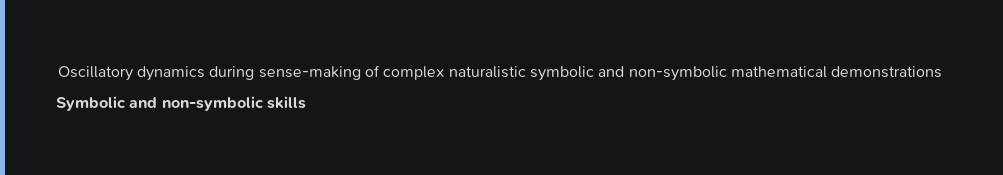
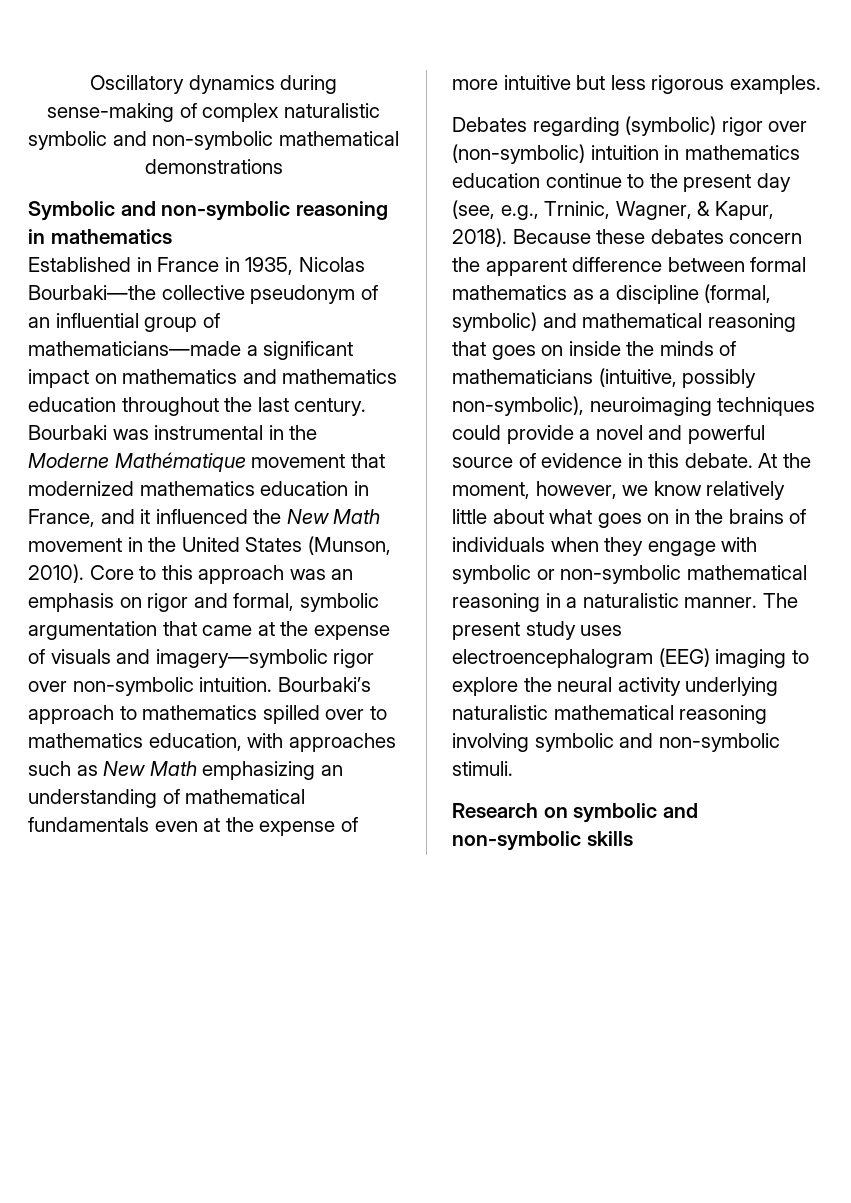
(264, 103) none -> [295,201,388,220] [28,229,172,244] [28,257,365,275] [28,285,378,304] [28,313,220,332] [28,341,354,360] [28,369,398,388] [28,397,367,416] [28,425,318,440] [28,452,385,472] [28,481,369,496] [28,509,381,527] [28,536,391,555] [28,564,354,584] [28,593,379,612] [28,621,390,640] [28,649,375,668] [28,677,371,696] [28,705,387,724] [28,733,396,752] [28,761,343,780] [28,789,306,808] [28,817,358,836] [452,75,821,94] [452,116,808,136] [452,144,800,164] [452,173,791,192] [452,200,774,220] [452,228,803,247] [452,257,807,276] [452,284,772,304] [452,312,796,332] [452,341,737,360] [452,368,757,388] [452,396,816,416] [452,425,765,444] [452,453,811,468] [452,481,786,500] [452,509,807,528] [452,537,758,556] [452,565,807,584] [452,593,798,612] [452,621,623,640] [452,648,809,668] [452,677,779,696] [452,705,768,724] [452,733,780,752] [452,761,513,776] [452,803,698,823] [452,831,581,851] reasoning in mathematics // Established in France in 1935, Nicolas Bourbaki—the collective pseudonym of an influential group of mathematicians—made a significant impact on mathematics and mathematics education throughout the last century. Bourbaki was instrumental in the Moderne Mathématique movement that modernized mathematics education in France, and it influenced the New Math movement in the United States (Munson, 2010). Core to this approach was an emphasis on rigor and formal, symbolic argumentation that came at the expense of visuals and imagery—symbolic rigor over non-symbolic intuition. Bourbaki’s approach to mathematics spilled over to mathematics education, with approaches such as New Math emphasizing an understanding of mathematical fundamentals even at the expense of more intuitive but less rigorous examples. // Debates regarding (symbolic) rigor over (non-symbolic) intuition in mathematics education continue to the present day (see, e.g., Trninic, Wagner, & Kapur, 2018). Because these debates concern the apparent difference between formal mathematics as a discipline (formal, symbolic) and mathematical reasoning that goes on inside the minds of mathematicians (intuitive, possibly non-symbolic), neuroimaging techniques could provide a novel and powerful source of evidence in this debate. At the moment, however, we know relatively little about what goes on in the brains of individuals when they engage with symbolic or non-symbolic mathematical reasoning in a naturalistic manner. The present study uses electroencephalogram (EEG) imaging to explore the neural activity underlying naturalistic mathematical reasoning involving symbolic and non-symbolic stimuli. // Research on symbolic and non-symbolic

